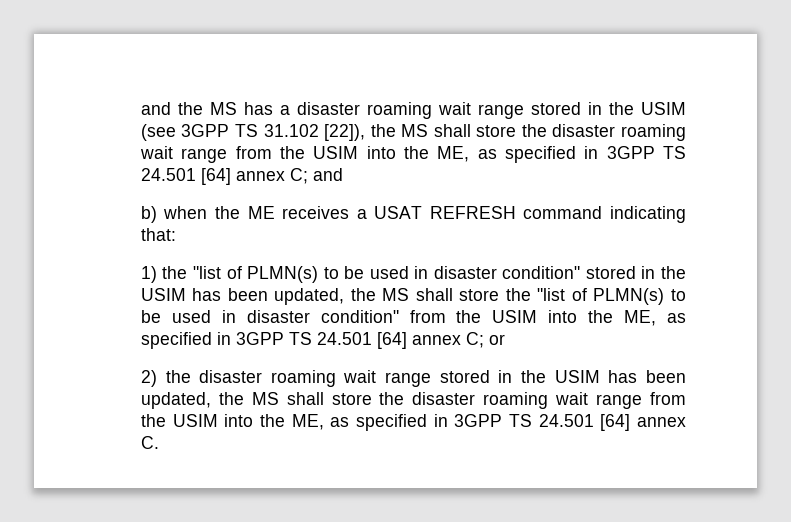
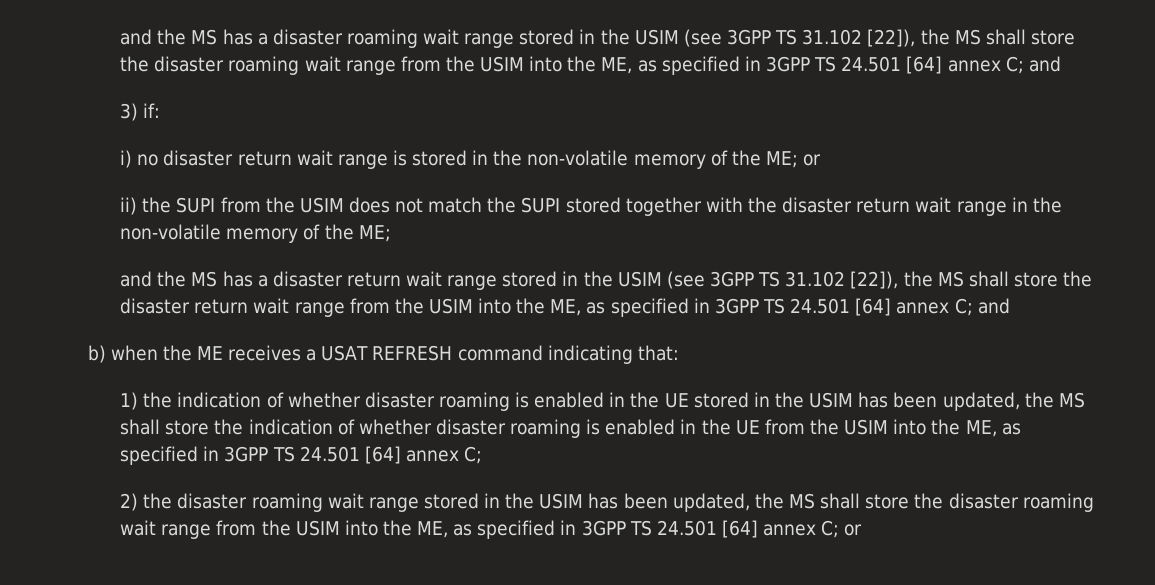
[140,206,686,223] [140,228,176,241] [140,266,686,283] [140,288,686,305] [140,310,399,323] b) when the ME receives a USAT REFRESH command indicating that: // 1) the "list of PLMN(s) to be used in disaster condition" stored in the USIM has been updated, the MS shall store the "list of PLMN(s) to be used in disaster condition" -> [120,103,161,121] [120,150,822,169] [120,197,1062,216] [120,224,391,243] [120,271,1093,290] [120,298,345,317] 3) if: // i) no disaster return wait range is stored in the non-volatile memory of the ME; or // ii) the SUPI from the USIM does not match the SUPI stored together with the disaster return wait range in the non-volatile memory of the ME; // and the MS has a disaster return wait range stored in the USIM (see 3GPP TS 31.102 [22]), the MS shall store the disaster return wait range
[488,334,505,345] or -> [977,298,1010,314] [87,345,679,364] [120,392,1085,411] [120,419,1021,438] [120,446,483,465] and // b) when the ME receives a USAT REFRESH command indicating that: // 1) the indication of whether disaster roaming is enabled in the UE stored in the USIM has been updated, the MS shall store the indication of whether disaster roaming is enabled in the UE from the USIM into the ME, as specified in 3GPP TS 24.501 [64] annex C;
[140,436,159,449] C. -> [821,520,863,538] C; or

